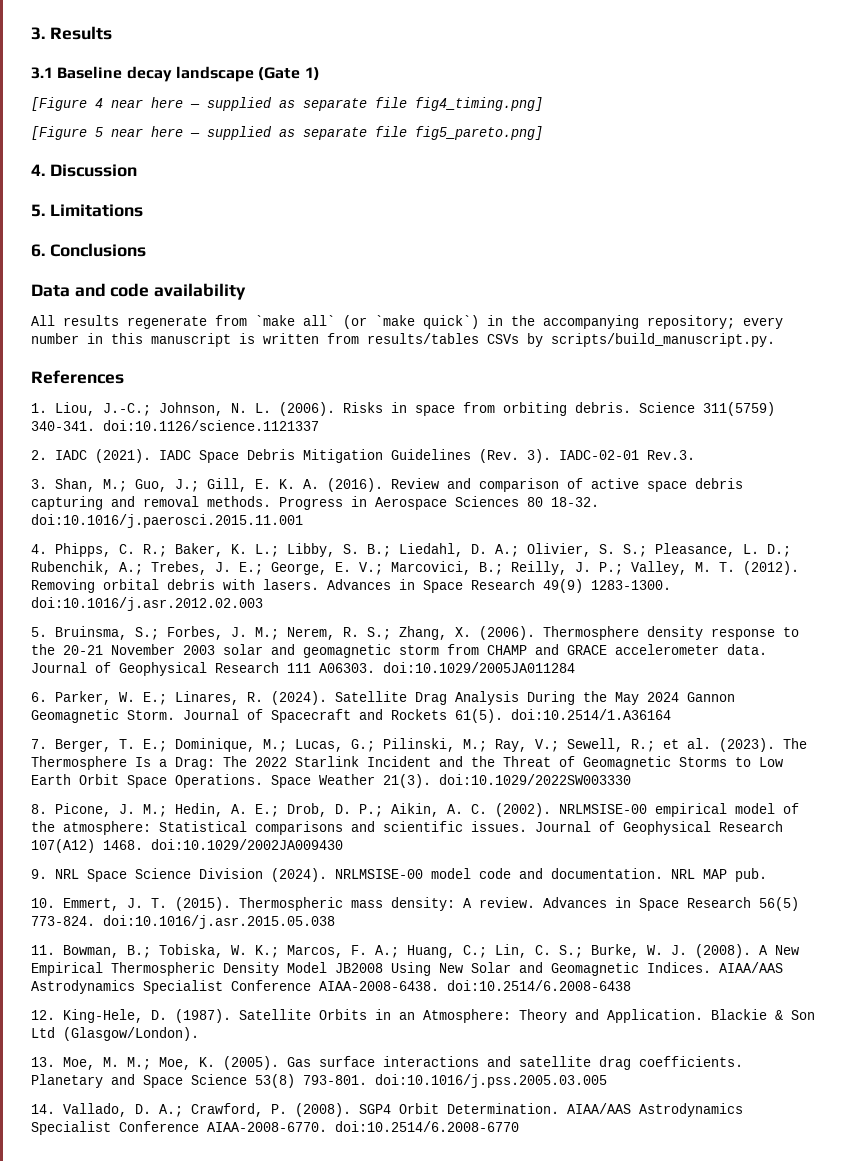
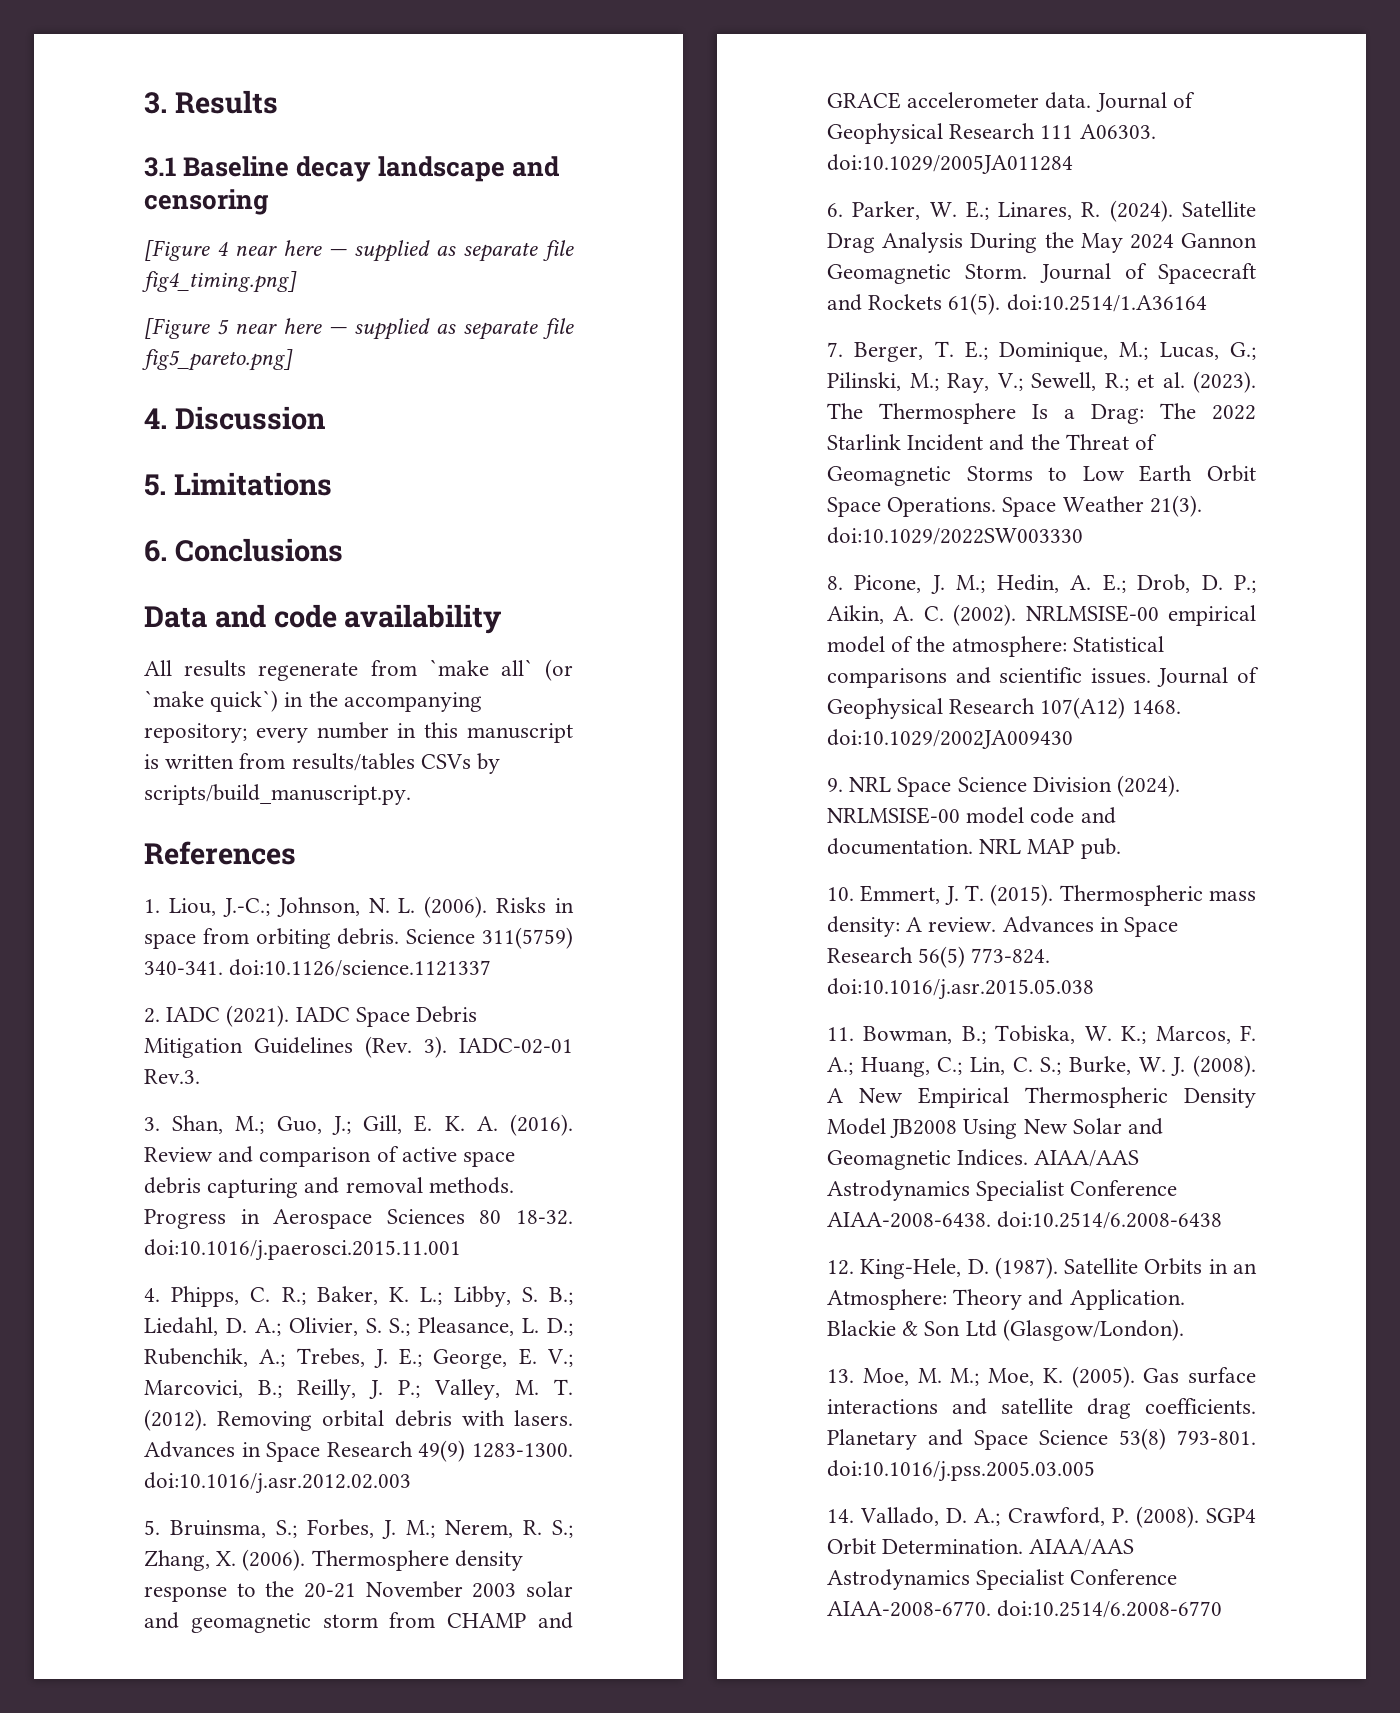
[258,67,320,81] (Gate 1) -> [512,156,560,177] [144,189,269,215] and censoring

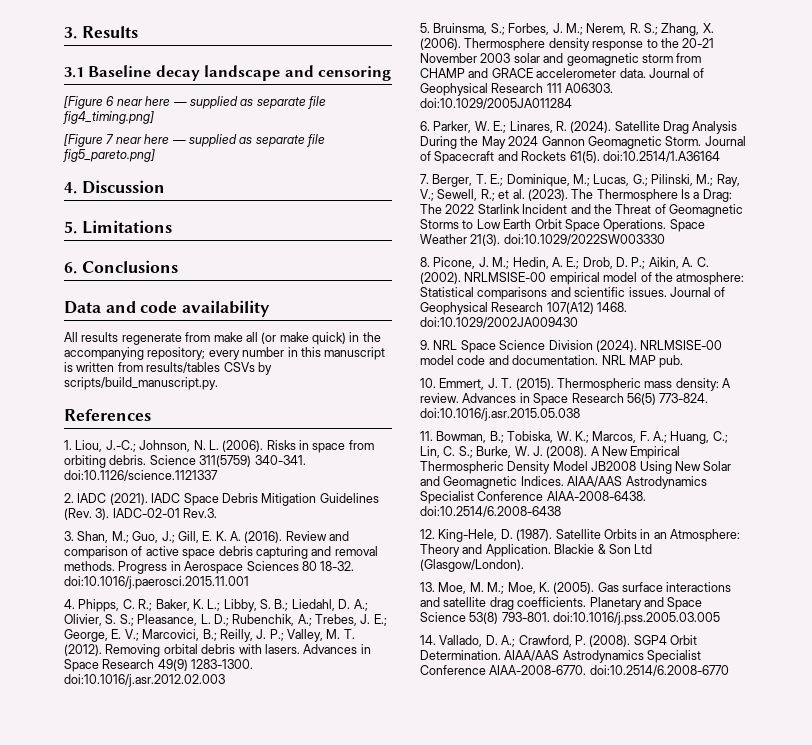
[217,241,228,256] 4 -> [106,96,115,106] 6
[217,319,229,335] 5 -> [106,134,115,144] 7
[428,659,573,681] [144,690,279,712] `make all` (or `make quick`) -> [213,332,346,345] make all (or make quick)

